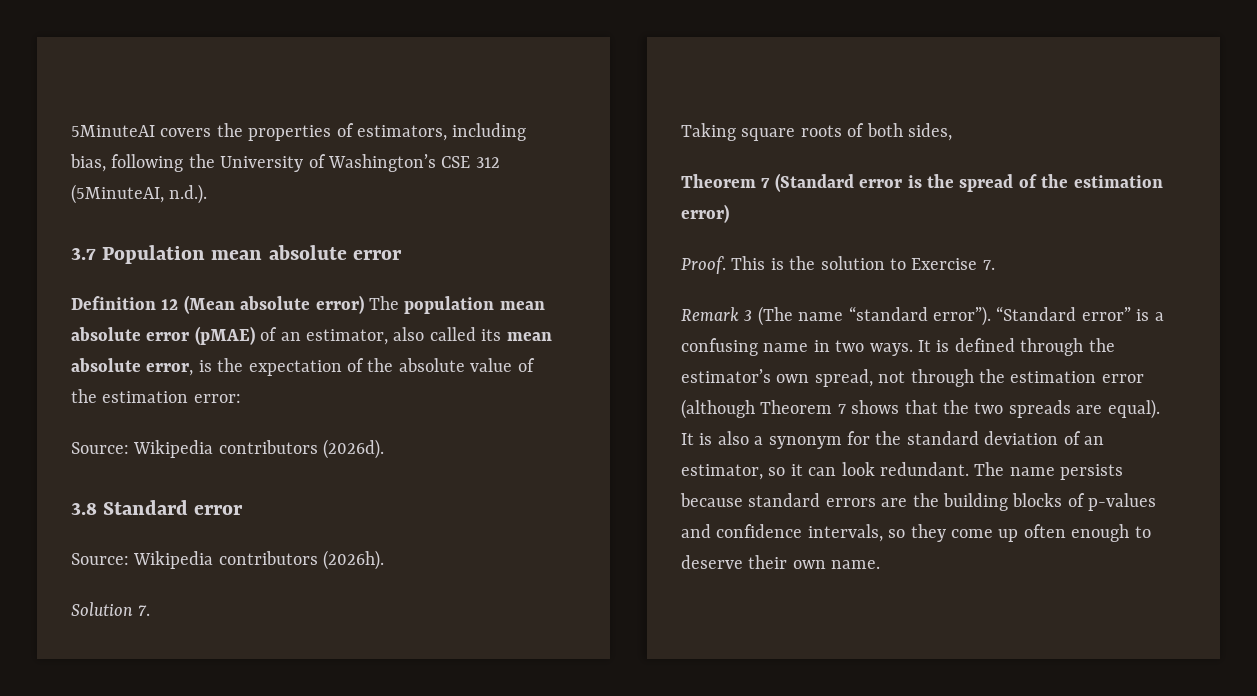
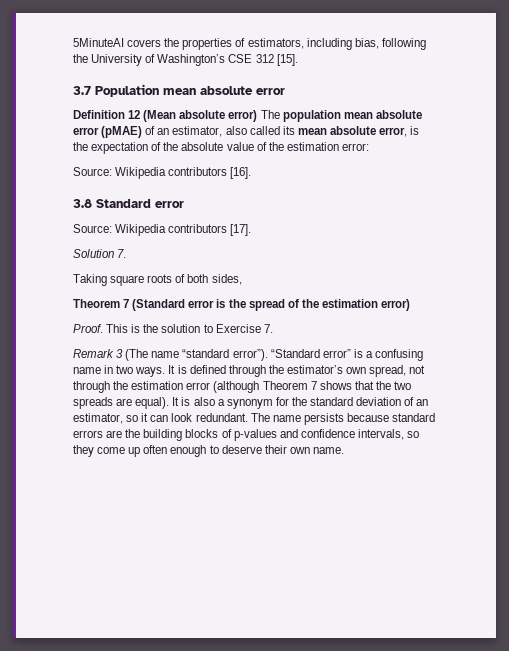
[71,184,208,204] (5MinuteAI, n.d.). -> [276,54,298,66] [15].
[323,439,385,459] (2026d). -> [230,167,252,179] [16].
[323,550,385,570] (2026h). -> [230,224,252,236] [17].

